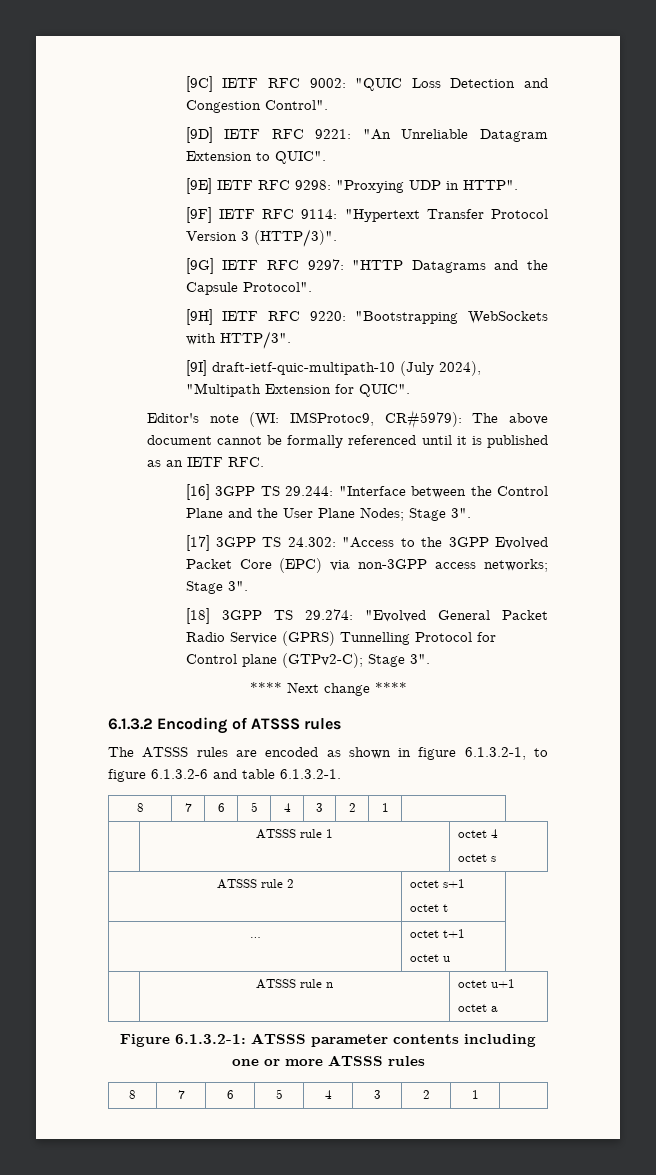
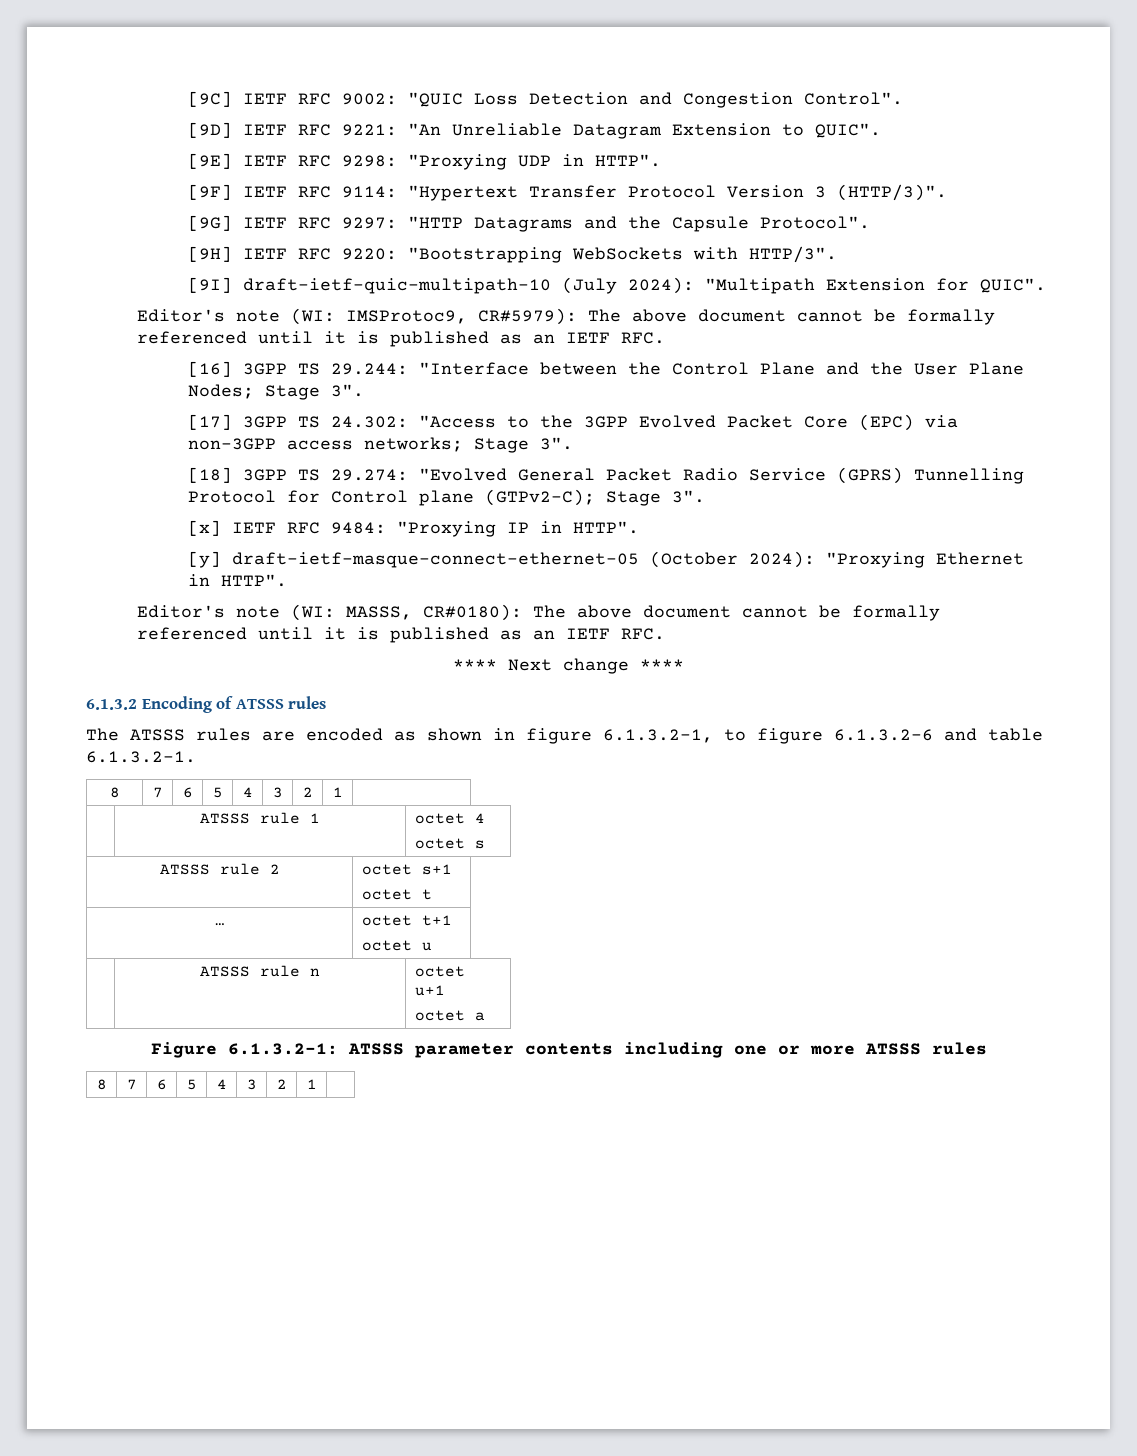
[438,361,481,376] 2024), -> [627,277,694,294] 2024):
(430, 659) none -> [187,520,639,537] [187,551,1024,568] [187,574,287,587] [136,604,940,621] [136,627,665,643] // [x] IETF RFC 9484: "Proxying IP in HTTP". // [y] draft-ietf-masque-connect-ethernet-05 (October 2024): "Proxying Ethernet in HTTP". // Editor's note (WI: MASSS, CR#0180): The above document cannot be formally referenced until it is published as an IETF RFC.

